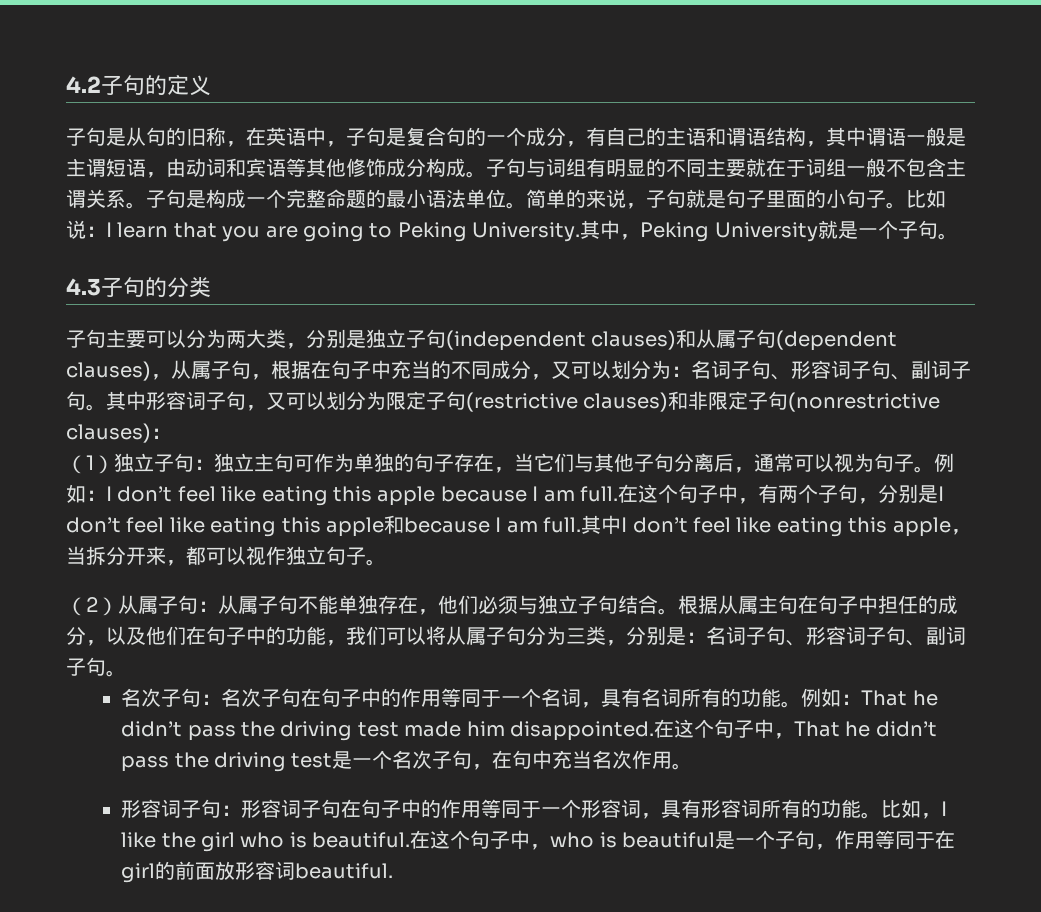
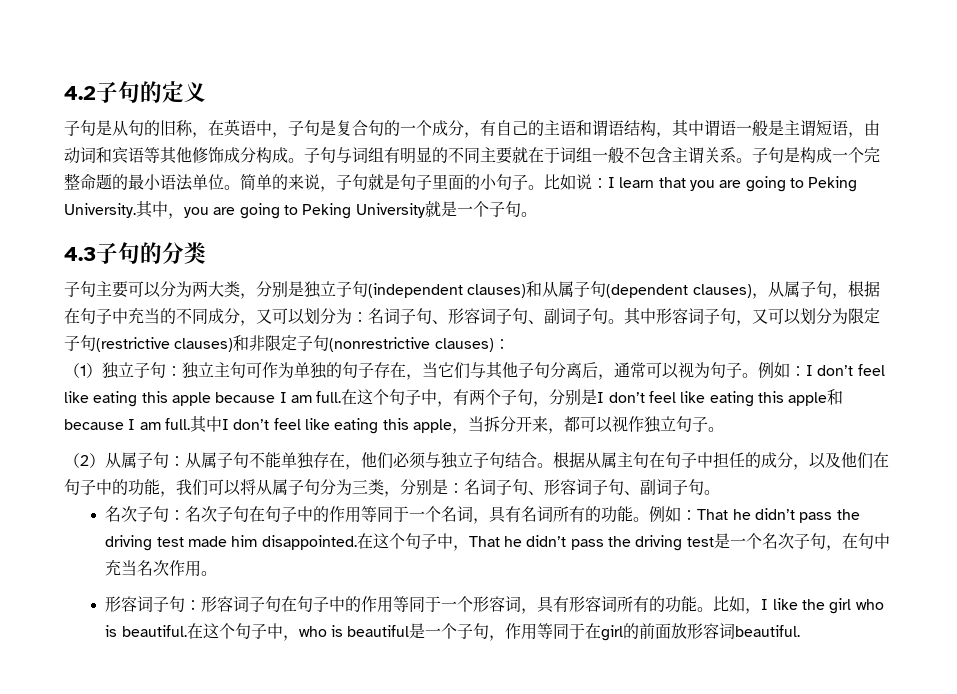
(641, 237) none -> [184,203,298,219] you are going to

